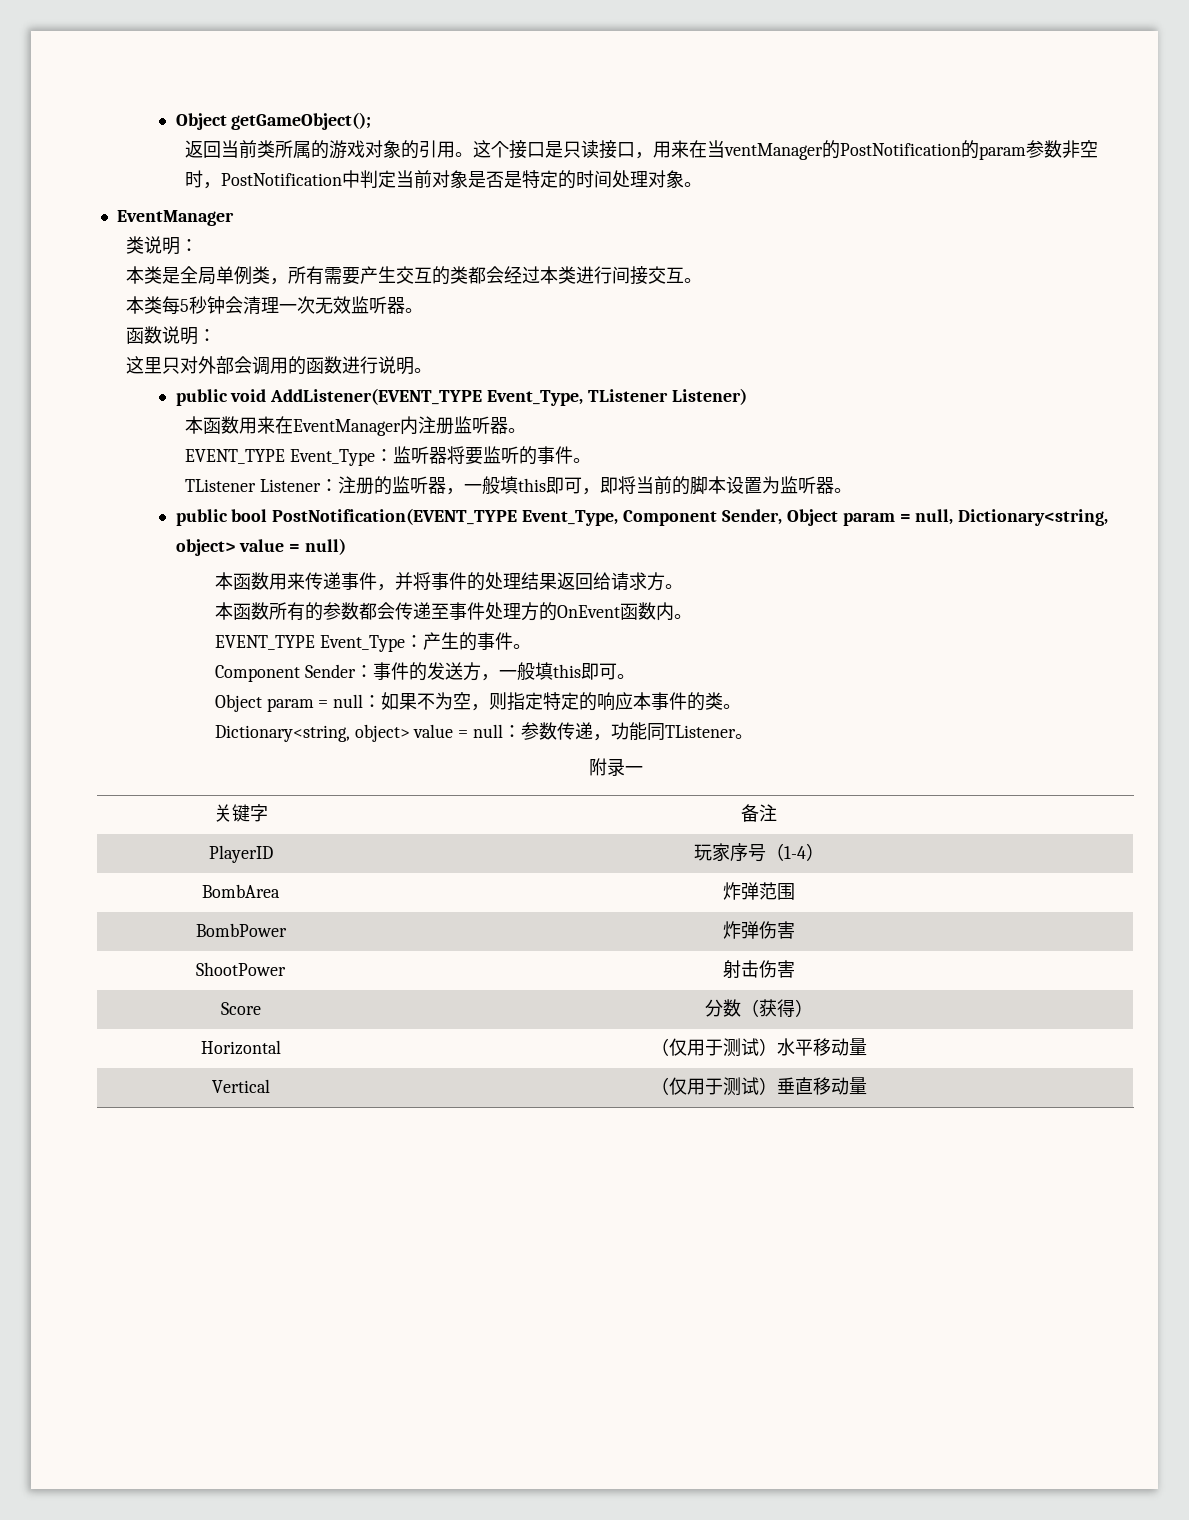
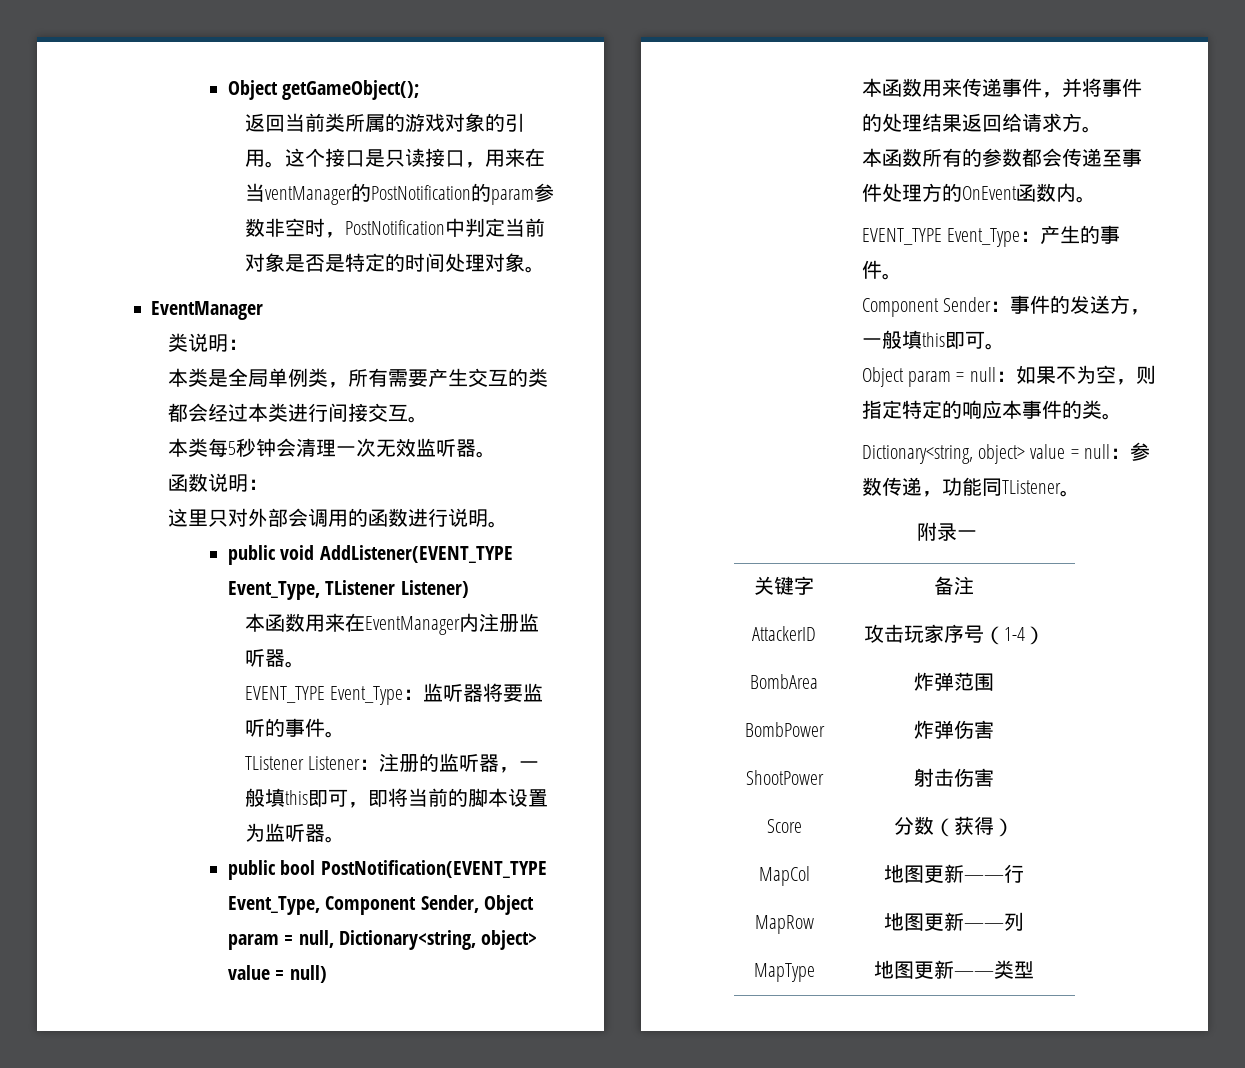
[208,845,273,863] PlayerID | -> [752,626,816,641] [863,624,904,643] AttackerID | 攻击
[200,1040,281,1055] [650,1038,867,1057] [211,1079,270,1093] [650,1077,867,1096] Horizontal | （仅用于测试）水平移动量 // Vertical | （仅用于测试）垂直移动量 -> [758,866,810,886] [884,864,1024,883] [754,915,814,934] [884,912,1024,931] [753,963,815,982] [874,960,1034,979] MapCol | 地图更新——行 // MapRow | 地图更新——列 // MapType | 地图更新——类型

